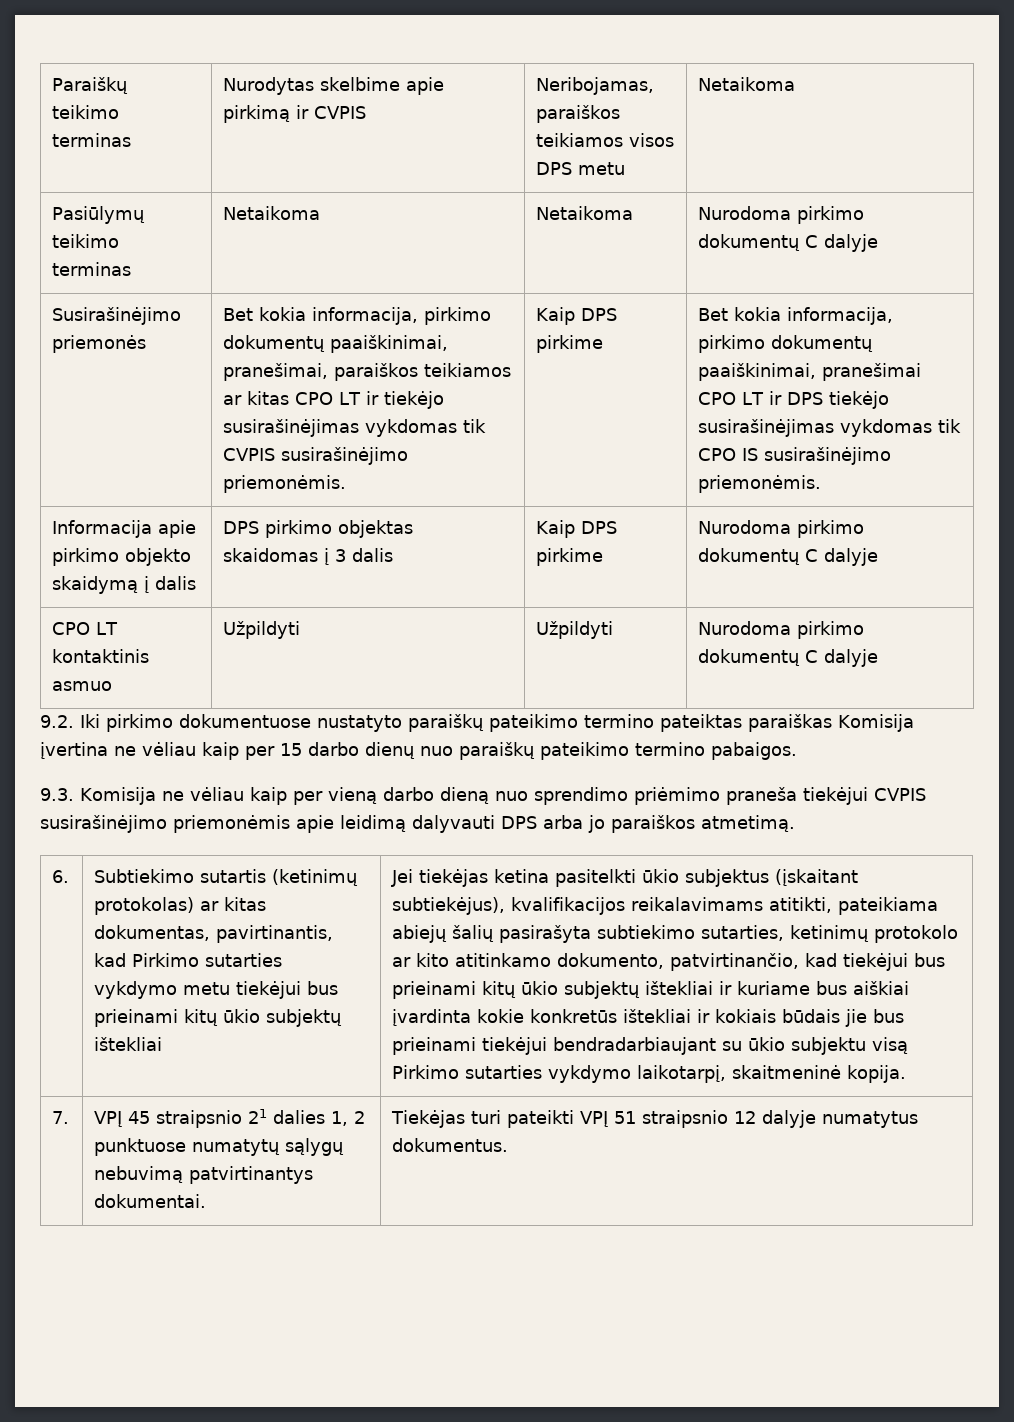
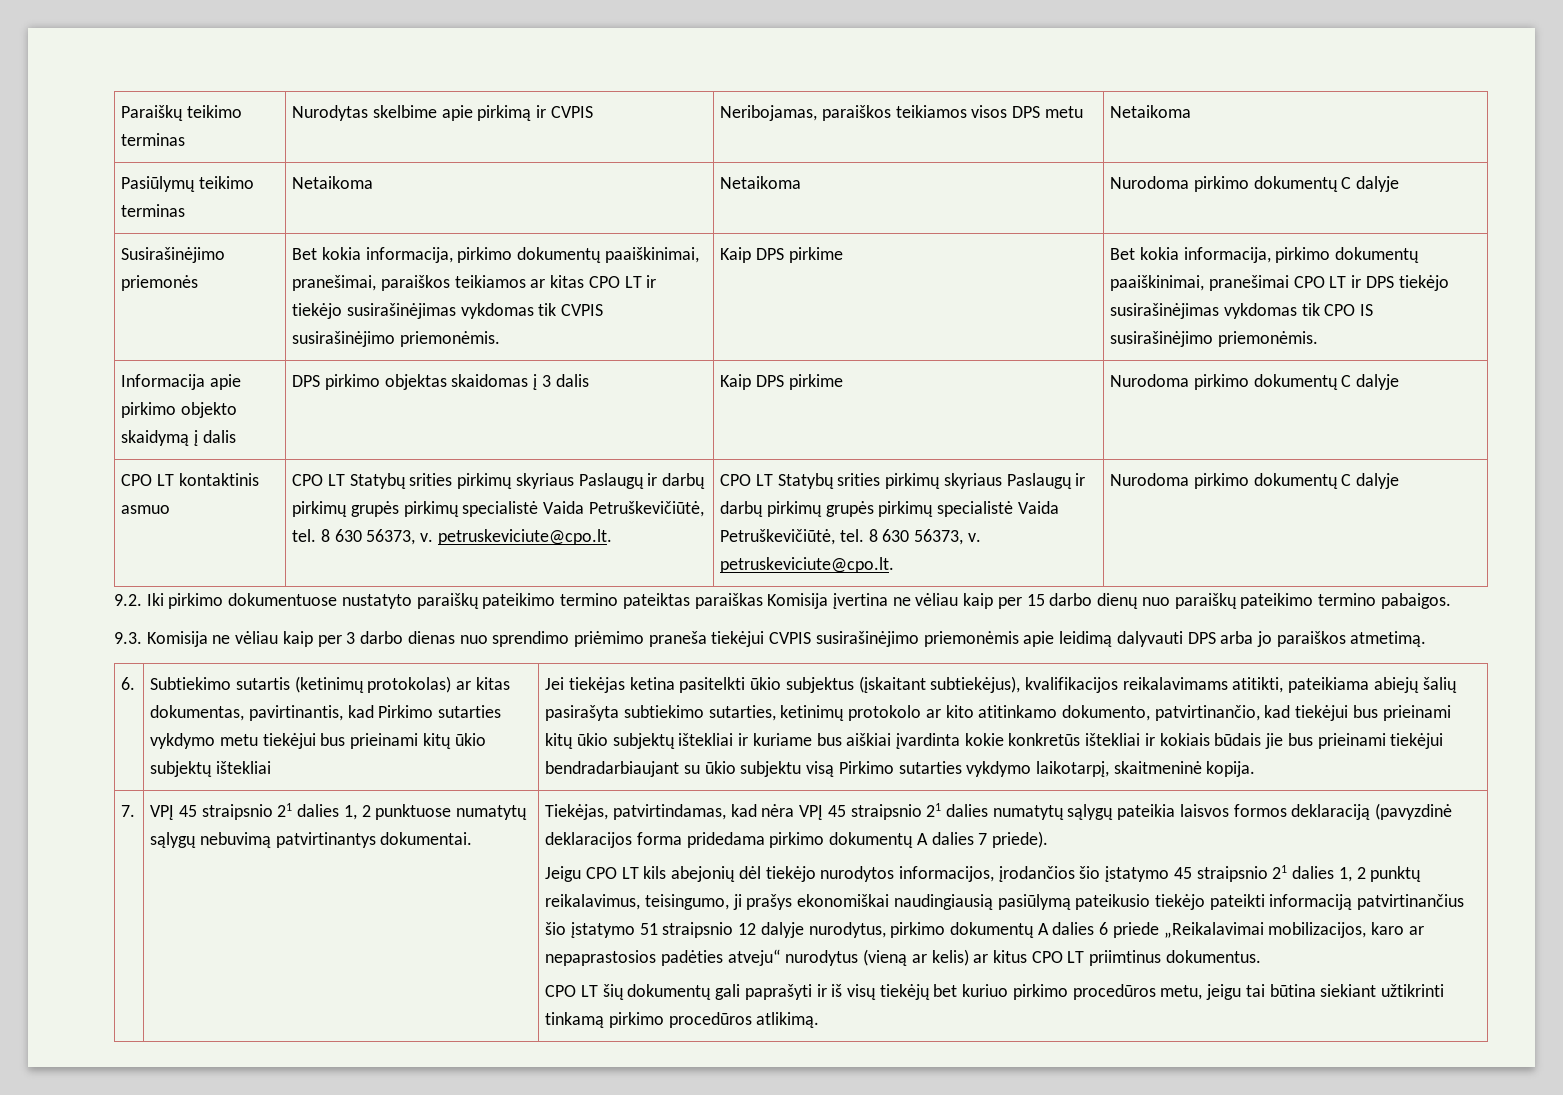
[223,621,301,639] [536,621,614,639] Užpildyti | Užpildyti -> [292,473,705,489] [292,501,704,517] [292,529,612,545] [720,473,1086,489] [720,501,1059,517] [720,529,981,545] [720,557,895,573] CPO LT Statybų srities pirkimų skyriaus Paslaugų ir darbų pirkimų grupės pirkimų specialistė Vaida Petruškevičiūtė, tel. 8 630 56373, v. petruskeviciute@cpo.lt. | CPO LT Statybų srities pirkimų skyriaus Paslaugų ir darbų pirkimų grupės pirkimų specialistė Vaida Petruškevičiūtė, tel. 8 630 56373, v. petruskeviciute@cpo.lt.
[327,787,489,804] vieną darbo dieną -> [346,631,455,644] 3 darbo dienas
[391,1110,919,1128] [392,1138,509,1152] Tiekėjas turi pateikti VPĮ 51 straipsnio 12 dalyje numatytus dokumentus. -> [545,803,1453,820] [545,831,1048,848] [545,865,1422,882] [545,894,1465,910] [545,922,1424,938] [545,949,1261,966] [545,984,1444,1000] [545,1012,820,1028] Tiekėjas, patvirtindamas, kad nėra VPĮ 45 straipsnio 21 dalies numatytų sąlygų pateikia laisvos formos deklaraciją (pavyzdinė deklaracijos forma pridedama pirkimo dokumentų A dalies 7 priede). // Jeigu CPO LT kils abejonių dėl tiekėjo nurodytos informacijos, įrodančios šio įstatymo 45 straipsnio 21 dalies 1, 2 punktų reikalavimus, teisingumo, ji prašys ekonomiškai naudingiausią pasiūlymą pateikusio tiekėjo pateikti informaciją patvirtinančius šio įstatymo 51 straipsnio 12 dalyje nurodytus, pirkimo dokumentų A dalies 6 priede „Reikalavimai mobilizacijos, karo ar nepaprastosios padėties atveju“ nurodytus (vieną ar kelis) ar kitus CPO LT priimtinus dokumentus. // CPO LT šių dokumentų gali paprašyti ir iš visų tiekėjų bet kuriuo pirkimo procedūros metu, jeigu tai būtina siekiant užtikrinti tinkamą pirkimo procedūros atlikimą.

